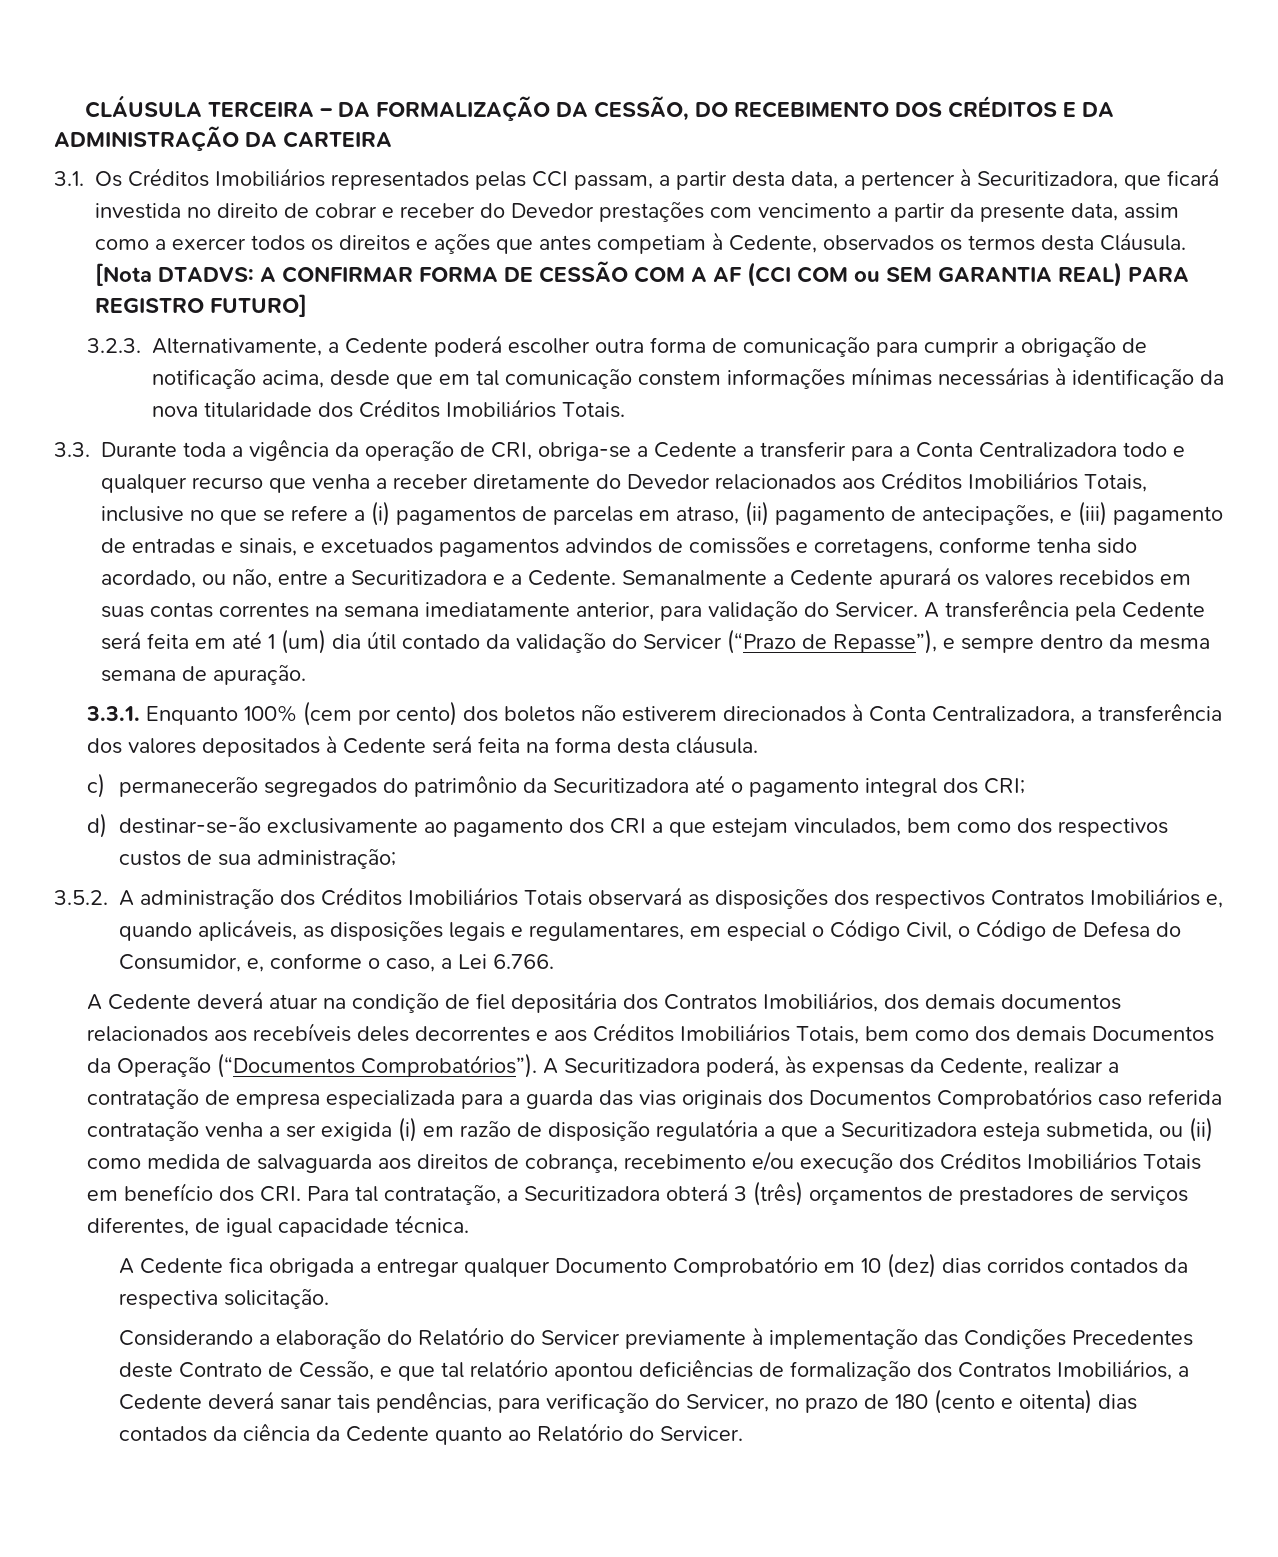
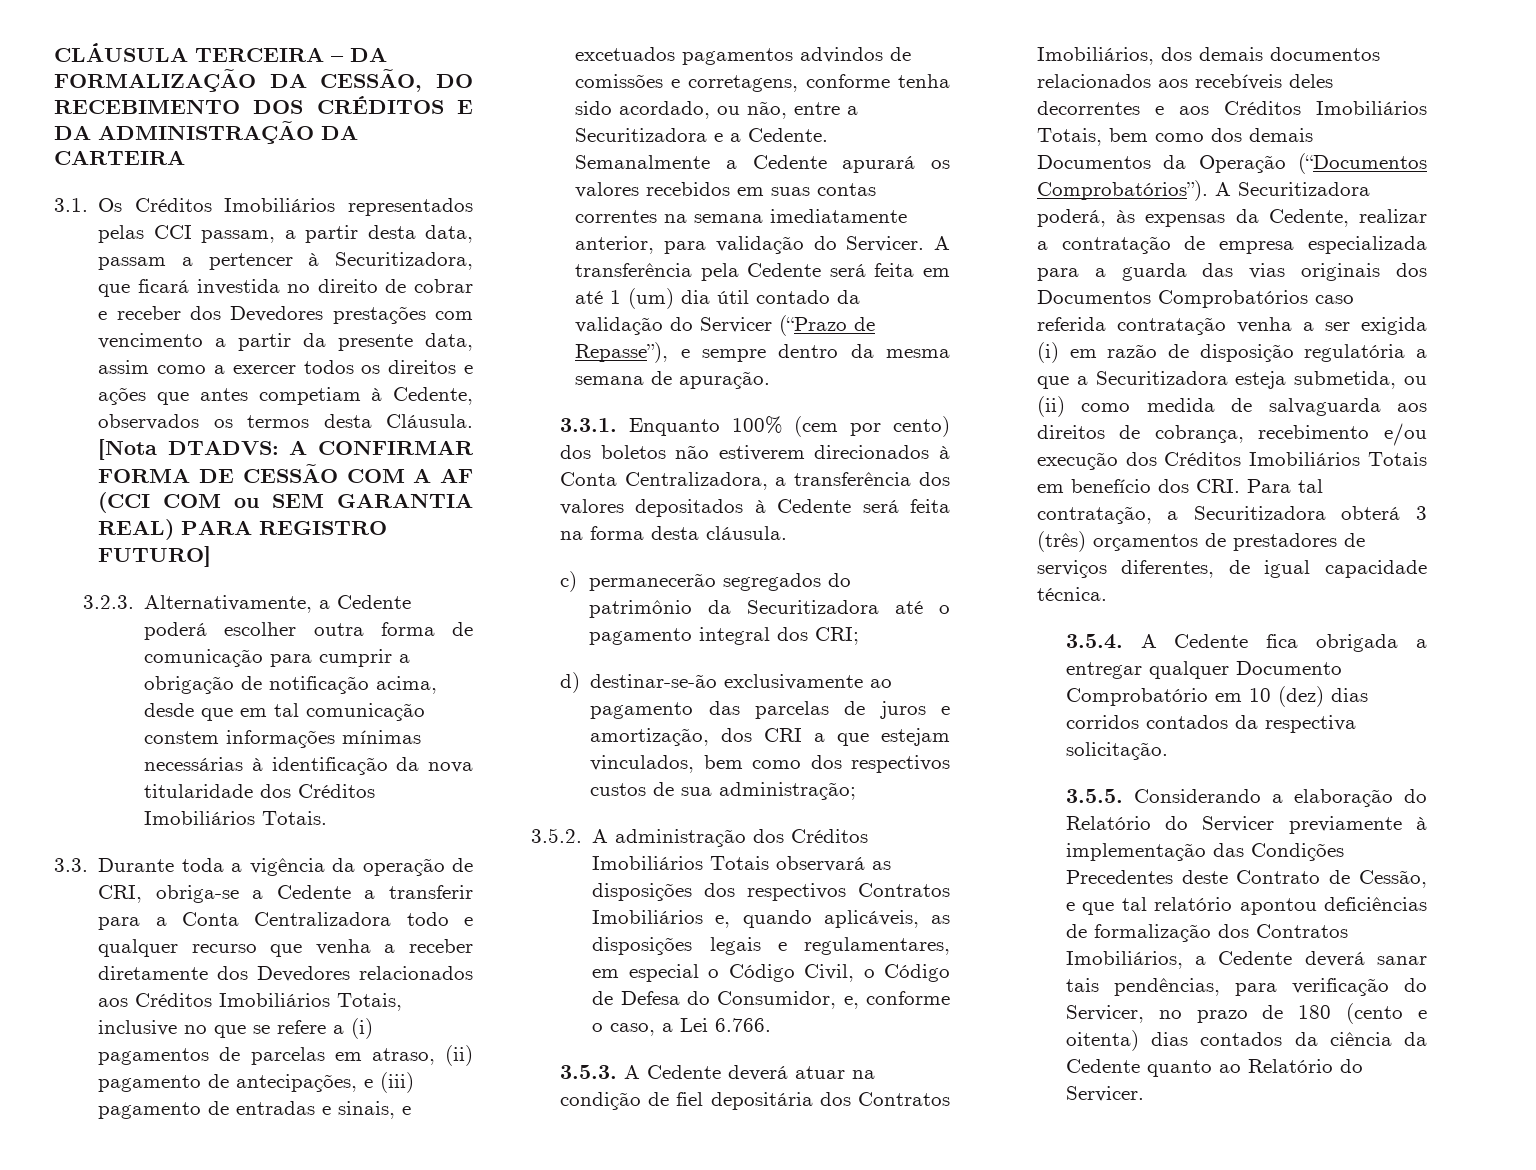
(838, 180) none -> [98,257,167,270] passam
[480,203,594,218] do Devedor -> [189,306,324,322] dos Devedores
[596,474,710,489] do Devedor -> [217,966,351,982] dos Devedores
(564, 827) none -> [708,701,950,719] [590,728,710,746] das parcelas de juros e amortização,
(554, 961) none -> [559,1065,617,1079] 3.5.3.
(469, 1224) none -> [1065,634,1123,649] 3.5.4.
(330, 1298) none -> [1065,789,1123,803] 3.5.5.

